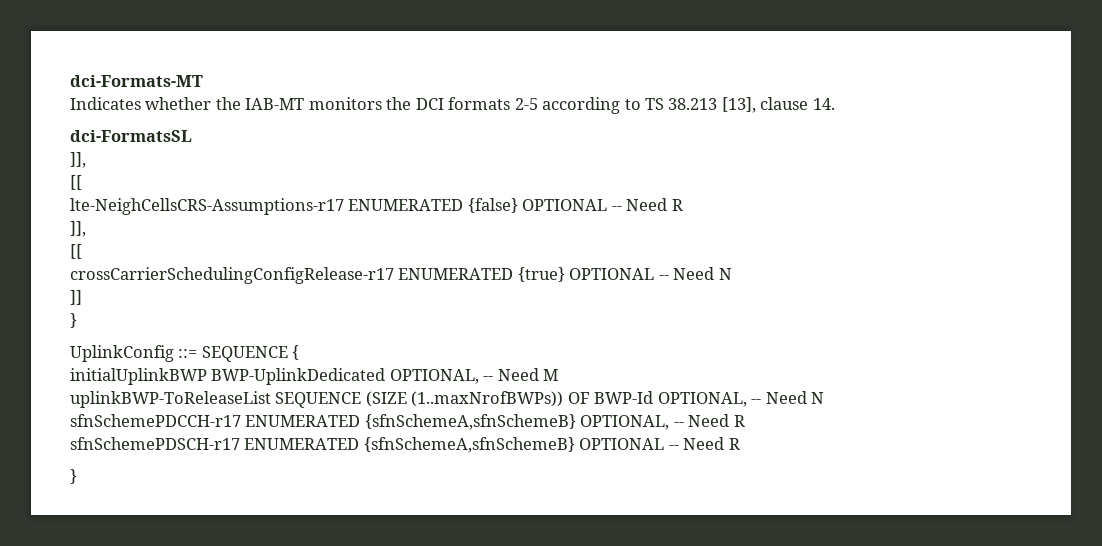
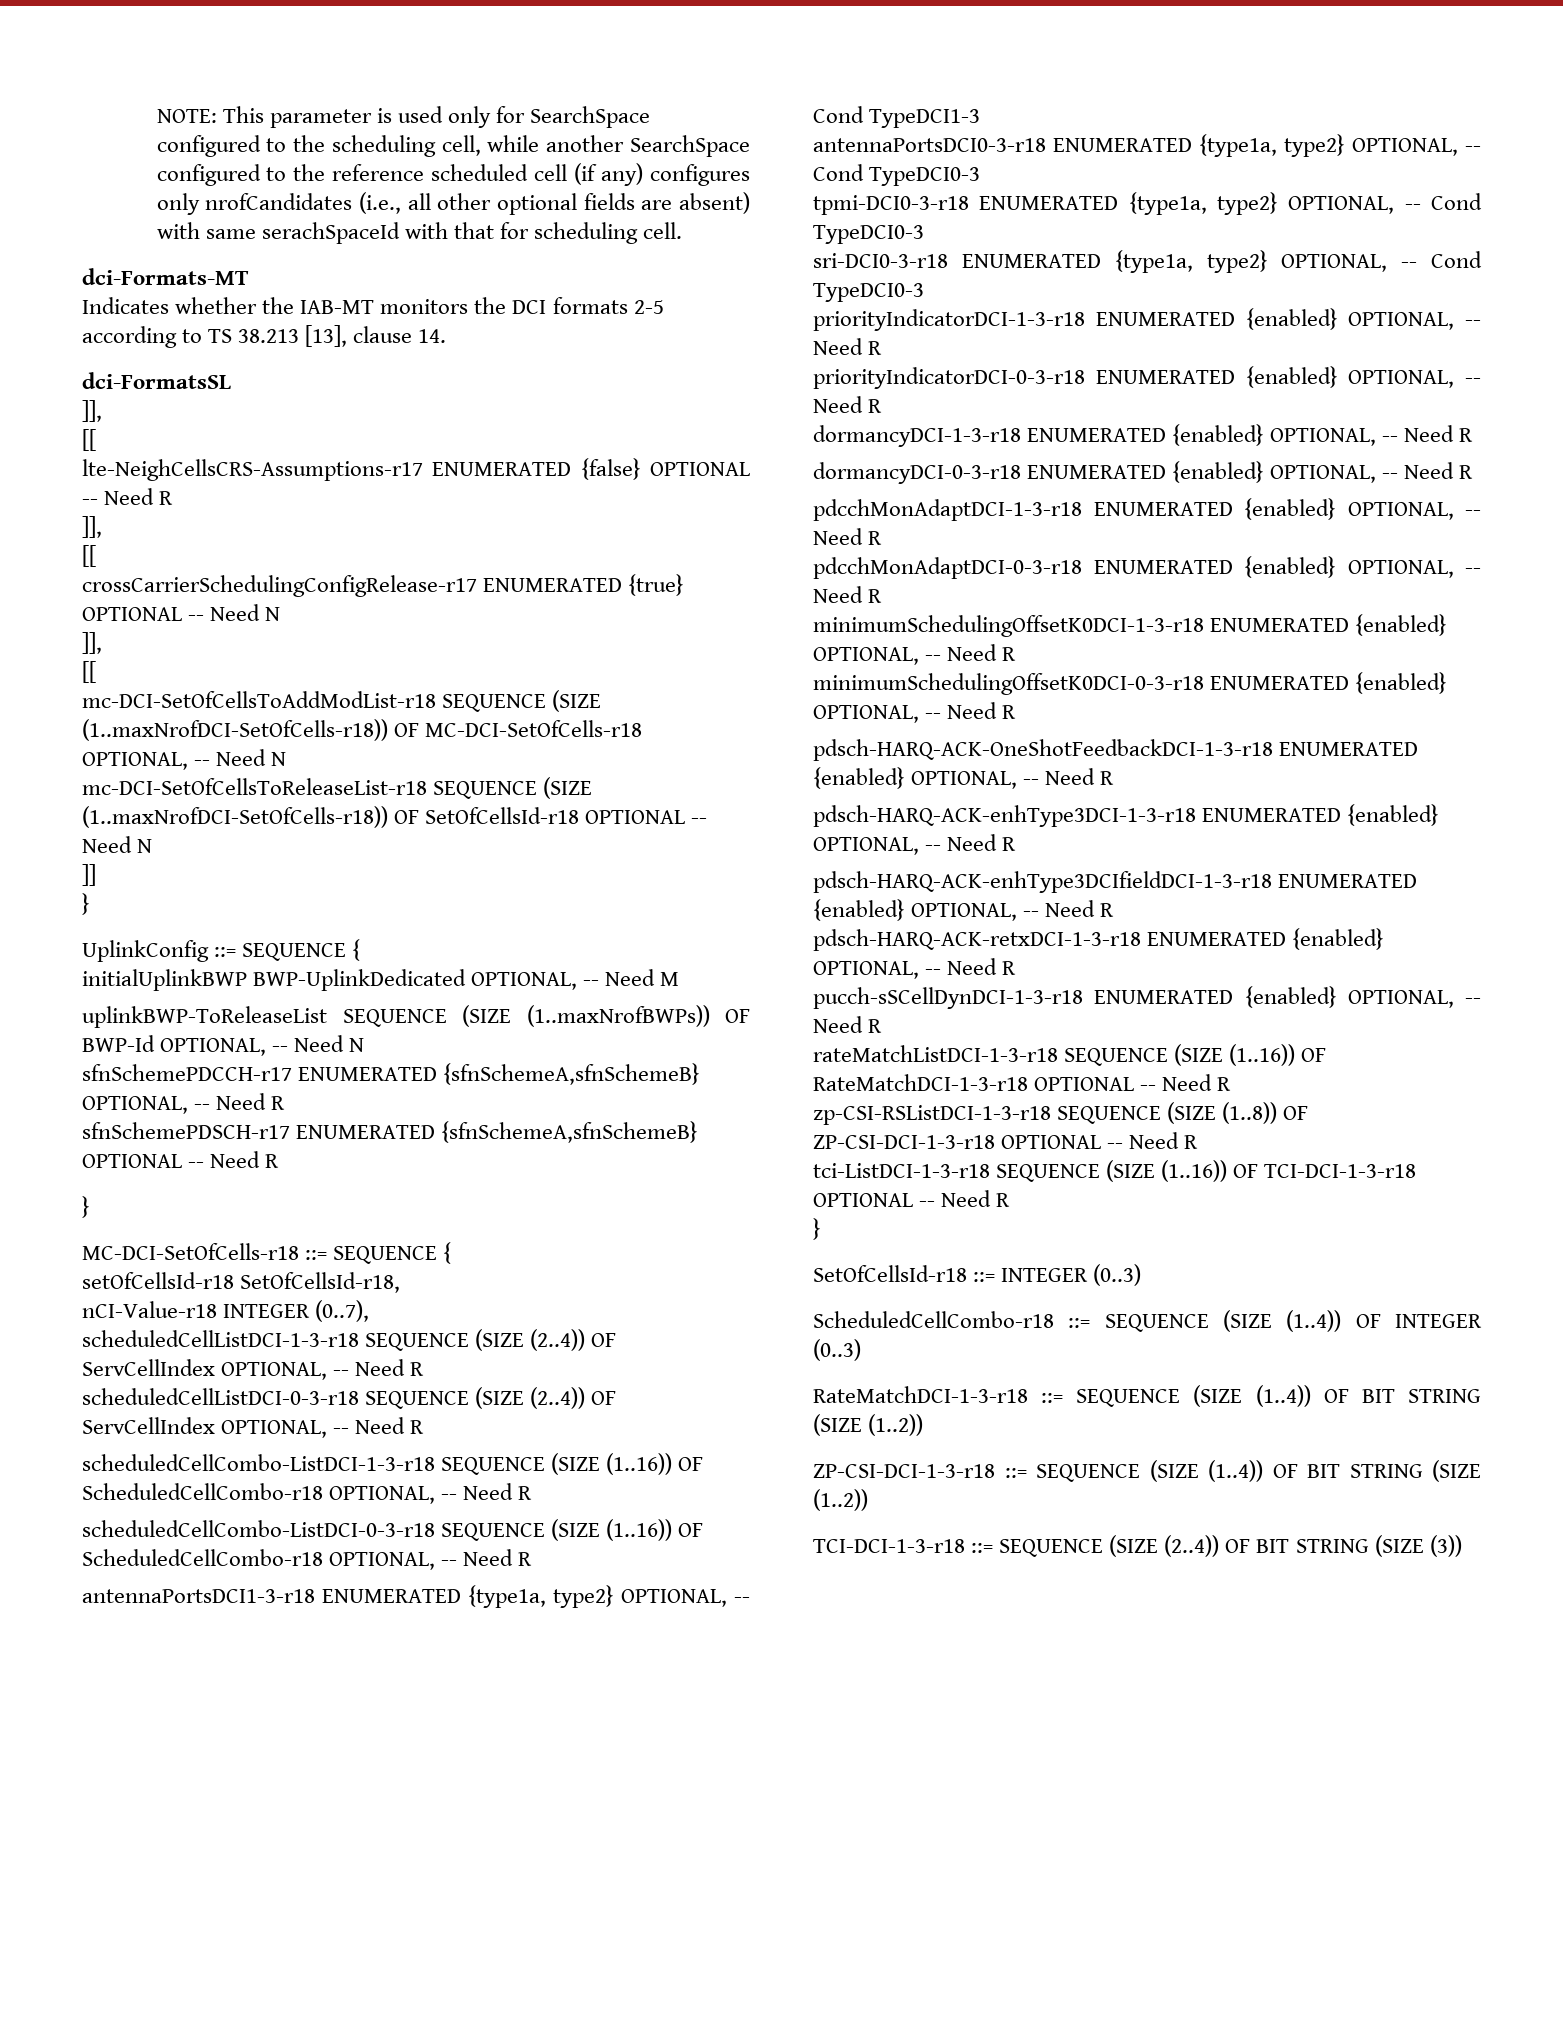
(70, 81) none -> [156,106,651,128] [156,135,751,157] [156,163,750,186] [156,192,750,215] [156,222,683,244] NOTE: This parameter is used only for SearchSpace configured to the scheduling cell, while another SearchSpace configured to the reference scheduled cell (if any) configures only nrofCandidates (i.e., all other optional fields are absent) with same serachSpaceId with that for scheduling cell. //
(732, 274) none -> [82,632,102,654] [82,661,96,683] [82,690,602,712] [82,719,643,741] [82,749,287,770] [82,777,593,799] [82,806,708,828] [82,836,153,853] // ]], // [[ // mc-DCI-SetOfCellsToAddModList-r18 SEQUENCE (SIZE (1..maxNrofDCI-SetOfCells-r18)) OF MC-DCI-SetOfCells-r18 OPTIONAL, -- Need N // mc-DCI-SetOfCellsToReleaseList-r18 SEQUENCE (SIZE (1..maxNrofDCI-SetOfCells-r18)) OF SetOfCellsId-r18 OPTIONAL -- Need N
(77, 476) none -> [82,1242,452,1264] [82,1272,401,1293] [82,1300,370,1322] [82,1329,617,1351] [82,1359,425,1380] [82,1387,617,1409] [82,1417,425,1438] [82,1453,704,1475] [82,1483,533,1504] [82,1519,704,1541] [82,1549,533,1570] [82,1585,750,1608] [813,106,981,128] [813,134,1481,157] [813,164,981,186] [813,192,1482,215] [813,225,924,244] [813,250,1482,273] [813,283,924,302] [813,308,1481,331] [813,338,883,355] [813,366,1481,389] [813,396,883,413] [813,424,1474,447] [813,461,1474,484] [813,498,1481,521] [813,528,883,545] [813,556,1481,579] [813,586,883,603] [813,614,1448,637] [813,644,1017,665] [813,672,1448,695] [813,702,1017,723] [813,739,1419,761] [813,767,1115,789] [813,804,1440,827] [813,834,1017,855] [813,871,1418,893] [813,899,1115,921] [813,928,1385,951] [813,958,1017,979] [813,986,1481,1009] [813,1016,883,1033] [813,1044,1327,1066] [813,1074,1232,1091] [813,1102,1309,1125] [813,1132,1199,1149] [813,1160,1417,1182] [813,1190,1011,1207] [813,1218,821,1240] [813,1264,1142,1286] [813,1310,1482,1332] [813,1339,861,1361] [813,1385,1481,1407] [813,1414,924,1436] [813,1460,1481,1482] [813,1489,868,1511] [813,1535,1462,1557] // MC-DCI-SetOfCells-r18 ::= SEQUENCE { // setOfCellsId-r18 SetOfCellsId-r18, // nCI-Value-r18 INTEGER (0..7), // scheduledCellListDCI-1-3-r18 SEQUENCE (SIZE (2..4)) OF ServCellIndex OPTIONAL, -- Need R // scheduledCellListDCI-0-3-r18 SEQUENCE (SIZE (2..4)) OF ServCellIndex OPTIONAL, -- Need R // scheduledCellCombo-ListDCI-1-3-r18 SEQUENCE (SIZE (1..16)) OF ScheduledCellCombo-r18 OPTIONAL, -- Need R // scheduledCellCombo-ListDCI-0-3-r18 SEQUENCE (SIZE (1..16)) OF ScheduledCellCombo-r18 OPTIONAL, -- Need R // antennaPortsDCI1-3-r18 ENUMERATED {type1a, type2} OPTIONAL, -- Cond TypeDCI1-3 // antennaPortsDCI0-3-r18 ENUMERATED {type1a, type2} OPTIONAL, -- Cond TypeDCI0-3 // tpmi-DCI0-3-r18 ENUMERATED {type1a, type2} OPTIONAL, -- Cond TypeDCI0-3 // sri-DCI0-3-r18 ENUMERATED {type1a, type2} OPTIONAL, -- Cond TypeDCI0-3 // priorityIndicatorDCI-1-3-r18 ENUMERATED {enabled} OPTIONAL, -- Need R // priorityIndicatorDCI-0-3-r18 ENUMERATED {enabled} OPTIONAL, -- Need R // dormancyDCI-1-3-r18 ENUMERATED {enabled} OPTIONAL, -- Need R // dormancyDCI-0-3-r18 ENUMERATED {enabled} OPTIONAL, -- Need R // pdcchMonAdaptDCI-1-3-r18 ENUMERATED {enabled} OPTIONAL, -- Need R // pdcchMonAdaptDCI-0-3-r18 ENUMERATED {enabled} OPTIONAL, -- Need R // minimumSchedulingOffsetK0DCI-1-3-r18 ENUMERATED {enabled} OPTIONAL, -- Need R // minimumSchedulingOffsetK0DCI-0-3-r18 ENUMERATED {enabled} OPTIONAL, -- Need R // pdsch-HARQ-ACK-OneShotFeedbackDCI-1-3-r18 ENUMERATED {enabled} OPTIONAL, -- Need R // pdsch-HARQ-ACK-enhType3DCI-1-3-r18 ENUMERATED {enabled} OPTIONAL, -- Need R // pdsch-HARQ-ACK-enhType3DCIfieldDCI-1-3-r18 ENUMERATED {enabled} OPTIONAL, -- Need R // pdsch-HARQ-ACK-retxDCI-1-3-r18 ENUMERATED {enabled} OPTIONAL, -- Need R // pucch-sSCellDynDCI-1-3-r18 ENUMERATED {enabled} OPTIONAL, -- Need R // rateMatchListDCI-1-3-r18 SEQUENCE (SIZE (1..16)) OF RateMatchDCI-1-3-r18 OPTIONAL -- Need R // zp-CSI-RSListDCI-1-3-r18 SEQUENCE (SIZE (1..8)) OF ZP-CSI-DCI-1-3-r18 OPTIONAL -- Need R // tci-ListDCI-1-3-r18 SEQUENCE (SIZE (1..16)) OF TCI-DCI-1-3-r18 OPTIONAL -- Need R // } // SetOfCellsId-r18 ::= INTEGER (0..3) // ScheduledCellCombo-r18 ::= SEQUENCE (SIZE (1..4)) OF INTEGER (0..3) // RateMatchDCI-1-3-r18 ::= SEQUENCE (SIZE (1..4)) OF BIT STRING (SIZE (1..2)) // ZP-CSI-DCI-1-3-r18 ::= SEQUENCE (SIZE (1..4)) OF BIT STRING (SIZE (1..2)) // TCI-DCI-1-3-r18 ::= SEQUENCE (SIZE (2..4)) OF BIT STRING (SIZE (3))

